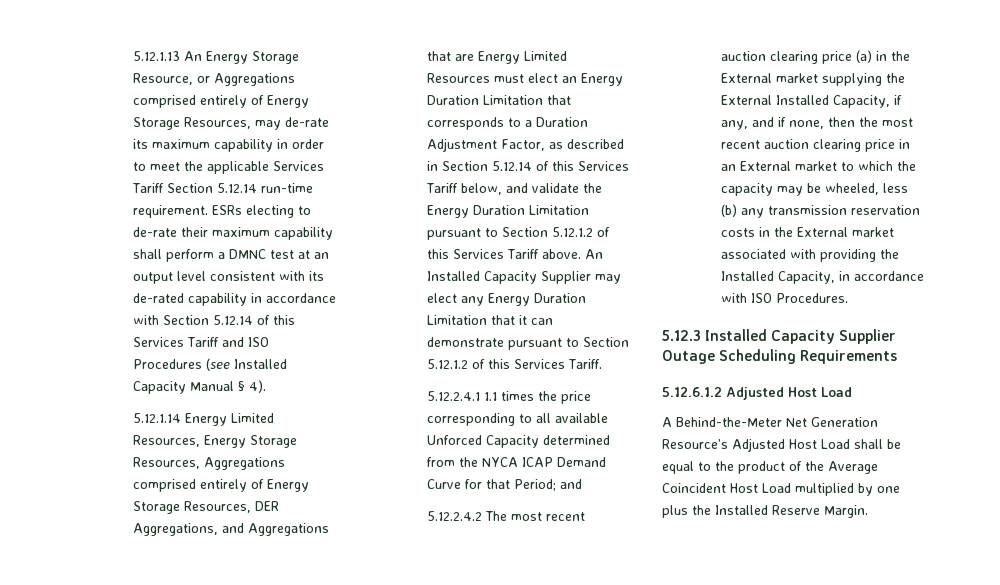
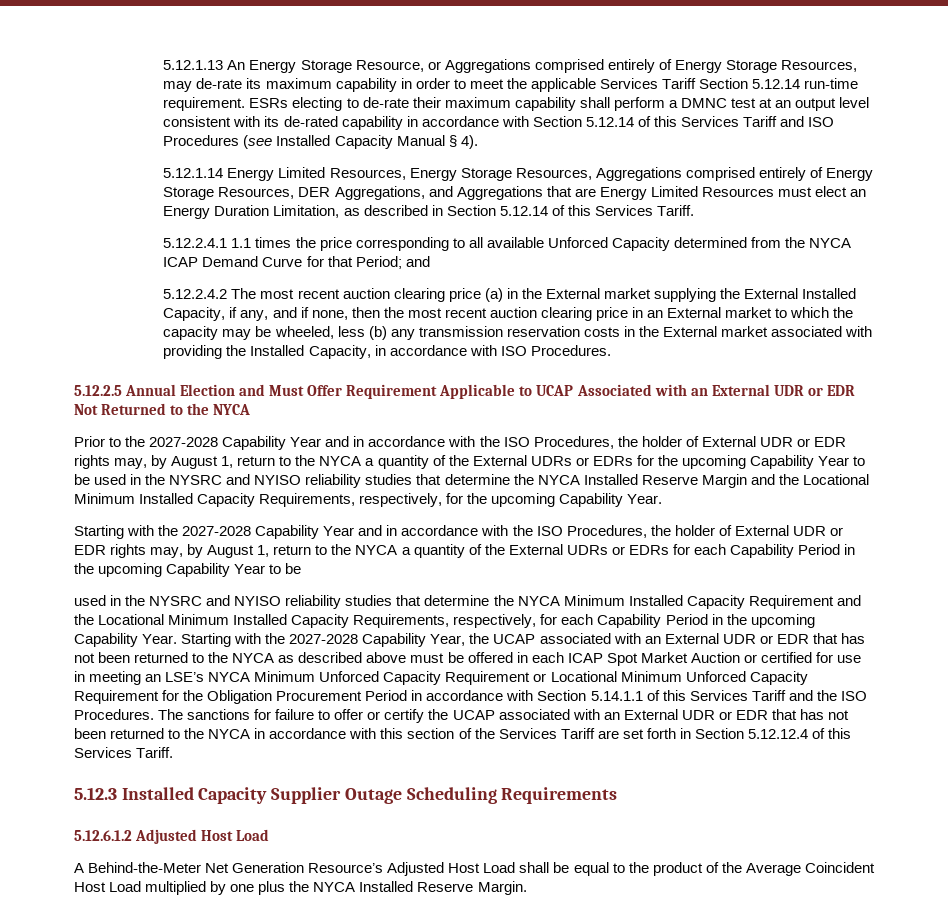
[482,95,571,105] [426,117,588,130] [426,138,545,152] Limitation that corresponds to a Duration Adjustment Factor, -> [273,205,340,218] Limitation,
[425,183,602,195] [426,205,589,218] [426,227,610,240] [426,249,603,259] [426,271,621,284] [426,293,586,306] [426,315,553,325] [426,337,629,350] [426,359,565,369] Tariff below, and validate the Energy Duration Limitation pursuant to Section 5.12.1.2 of this Services Tariff above. An Installed Capacity Supplier may elect any Energy Duration Limitation that it can demonstrate pursuant to Section 5.12.1.2 of this Services -> (653, 210) none
(848, 298) none -> [74,384,855,399] [74,403,251,415] [74,436,846,450] [74,455,866,469] [74,474,869,488] [74,493,663,507] [74,525,843,539] [74,544,856,558] [74,563,302,577] [74,595,861,609] [74,614,815,628] [74,633,865,647] [74,652,862,666] [74,671,808,685] [74,690,867,704] [74,709,849,723] [74,728,852,739] [74,747,174,758] // 5.12.2.5 Annual Election and Must Offer Requirement Applicable to UCAP Associated with an External UDR or EDR Not Returned to the NYCA // Prior to the 2027-2028 Capability Year and in accordance with the ISO Procedures, the holder of External UDR or EDR rights may, by August 1, return to the NYCA a quantity of the External UDRs or EDRs for the upcoming Capability Year to be used in the NYSRC and NYISO reliability studies that determine the NYCA Installed Reserve Margin and the Locational Minimum Installed Capacity Requirements, respectively, for the upcoming Capability Year. // Starting with the 2027-2028 Capability Year and in accordance with the ISO Procedures, the holder of External UDR or EDR rights may, by August 1, return to the NYCA a quantity of the External UDRs or EDRs for each Capability Period in the upcoming Capability Year to be // used in the NYSRC and NYISO reliability studies that determine the NYCA Minimum Installed Capacity Requirement and the Locational Minimum Installed Capacity Requirements, respectively, for each Capability Period in the upcoming Capability Year. Starting with the 2027-2028 Capability Year, the UCAP associated with an External UDR or EDR that has not been returned to the NYCA as described above must be offered in each ICAP Spot Market Auction or certified for use in meeting an LSE’s NYCA Minimum Unforced Capacity Requirement or Locational Minimum Unforced Capacity Requirement for the Obligation Procurement Period in accordance with Section 5.14.1.1 of this Services Tariff and the ISO Procedures. The sanctions for failure to offer or certify the UCAP associated with an External UDR or EDR that has not been returned to the NYCA in accordance with this section of the Services Tariff are set forth in Section 5.12.12.4 of this Services Tariff.
(711, 510) none -> [313,882,356,892] NYCA

